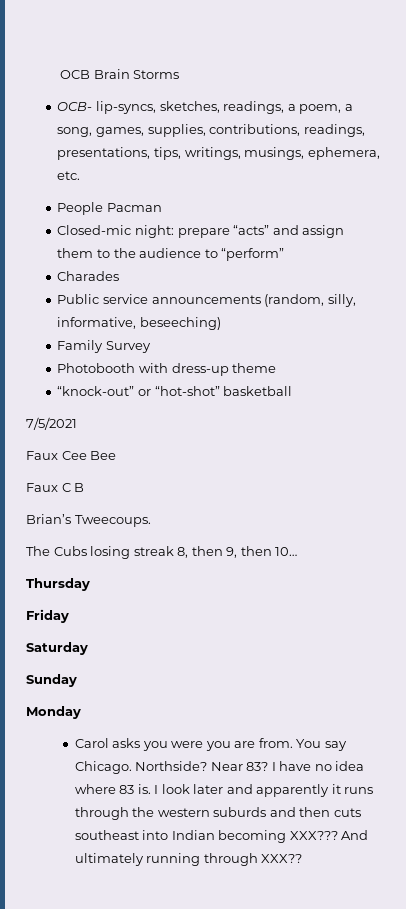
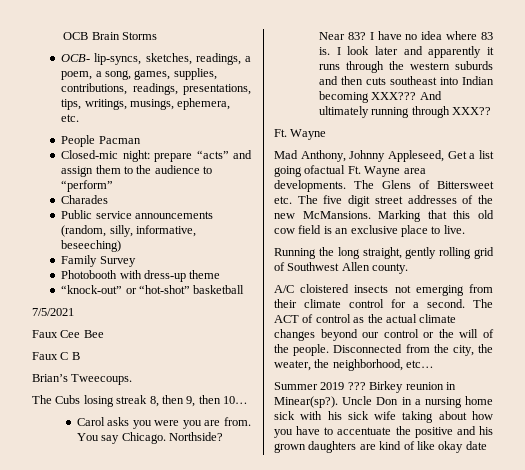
[26,578,90,591] [26,609,69,623] [26,642,88,655] [26,674,77,687] [26,706,81,719] // Thursday // Friday // Saturday // Sunday // Monday -> (248, 400) none
(303, 858) none -> [274,129,327,140] [274,150,494,162] [274,165,426,177] [274,180,494,192] [274,195,493,207] [274,210,494,222] [274,225,465,237] [274,247,494,259] [274,262,409,274] [274,284,493,296] [274,299,493,308] [274,314,457,323] [274,329,495,341] [274,344,493,356] [274,359,435,371] [274,381,456,393] [274,396,493,408] [274,411,493,423] [274,426,493,438] [274,441,487,453] // Ft. Wayne // Mad Anthony, Johnny Appleseed, Get a list going ofactual Ft. Wayne area developments. The Glens of Bittersweet etc. The five digit street addresses of the new McMansions. Marking that this old cow field is an exclusive place to live. // Running the long straight, gently rolling grid of Southwest Allen county. // A/C cloistered insects not emerging from their climate control for a second. The ACT of control as the actual climate changes beyond our control or the will of the people. Disconnected from the city, the weater, the neighborhood, etc… // Summer 2019 ??? Birkey reunion in Minear(sp?). Uncle Don in a nursing home sick with his sick wife taking about how you have to accentuate the positive and his grown daughters are kind of like okay date

